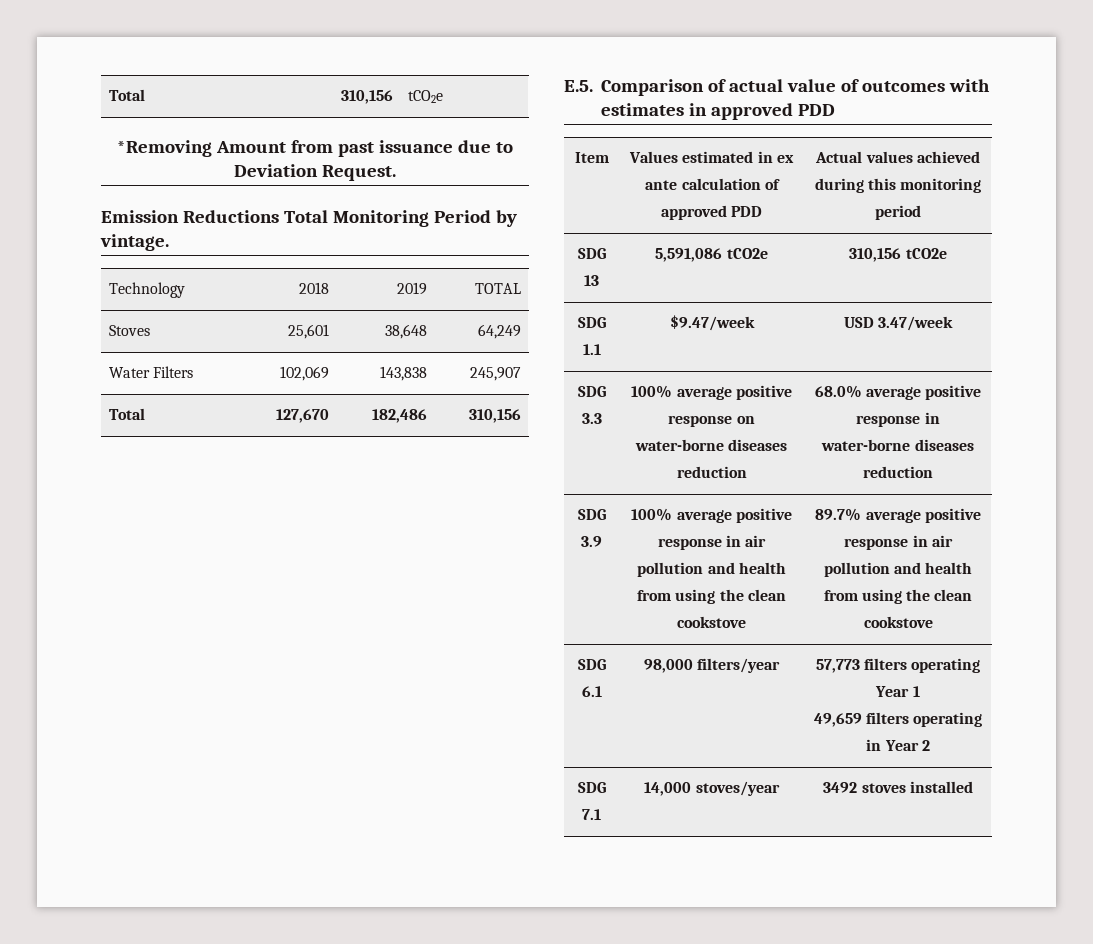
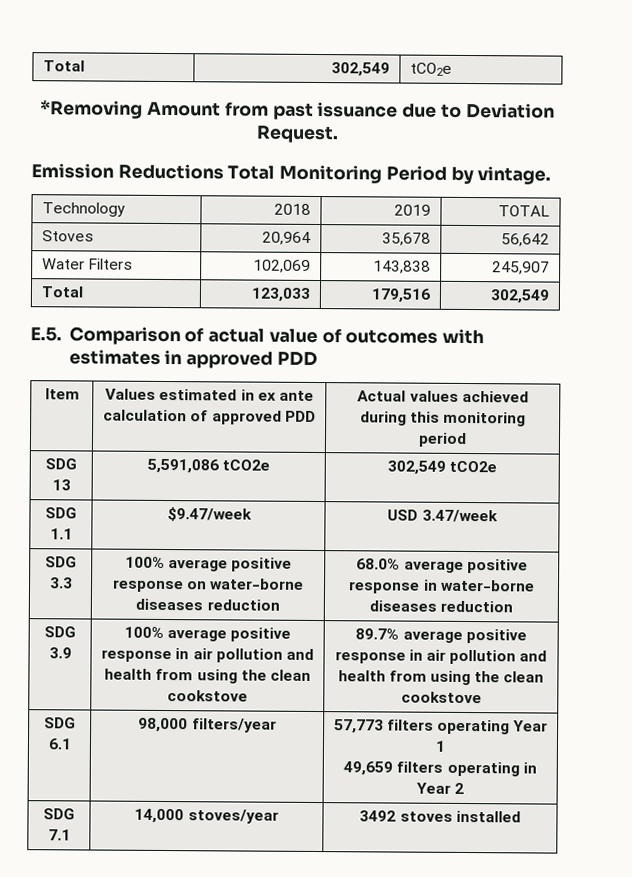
[108,89,145,101] [341,90,394,104] Total | 310,156 -> [42,60,85,72] [331,62,391,77] Total | 302,549
[288,324,330,339] [385,324,428,339] [478,324,522,339] 25,601 | 38,648 | 64,249 -> [262,231,312,245] [382,232,432,246] [501,233,551,247] 20,964 | 35,678 | 56,642
[276,409,330,423] [372,409,428,423] [469,409,522,423] 127,670 | 182,486 | 310,156 -> [251,287,311,302] [371,288,431,303] [490,289,550,304] 123,033 | 179,516 | 302,549
[849,248,902,262] 310,156 -> [386,460,446,475] 302,549

